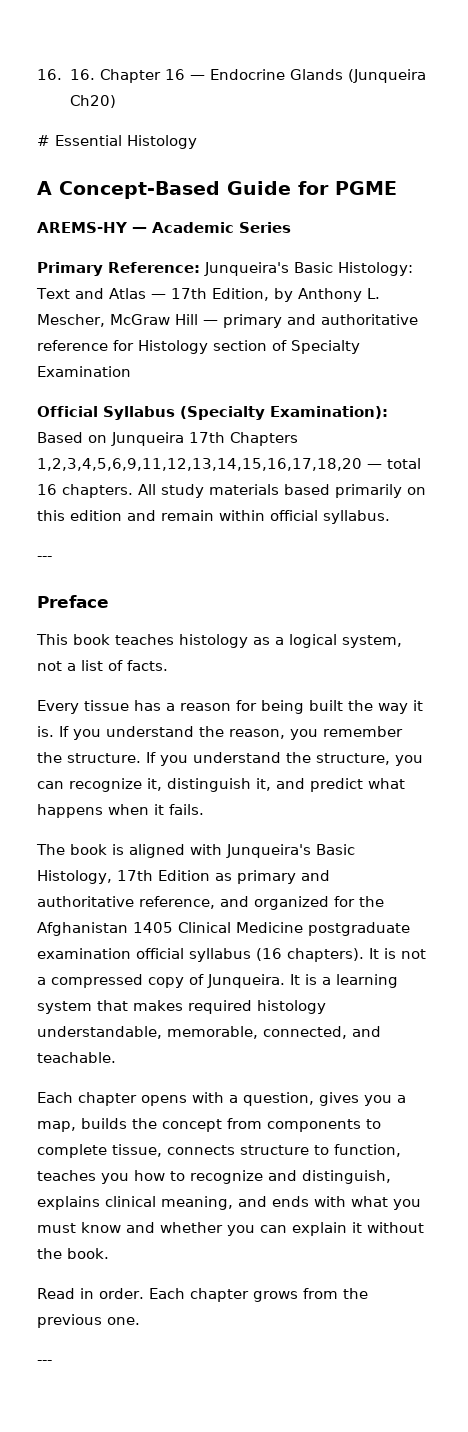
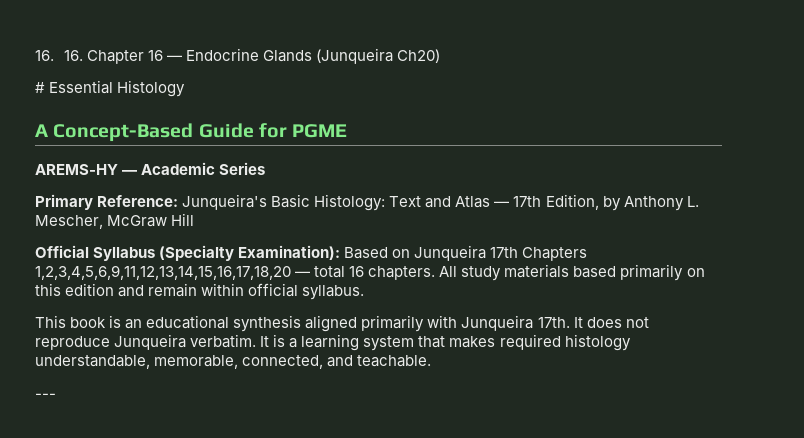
[203,314,418,328] [37,340,360,354] [37,366,131,377] — primary and authoritative reference for Histology section of Specialty Examination -> (195, 219) none
[37,556,52,561] [37,595,109,608] // --- // Preface -> (365, 292) none
[115,634,402,648] [37,660,168,671] [37,700,423,714] [37,726,403,740] [37,752,423,766] [37,778,405,792] [37,804,204,818] [36,844,355,858] [37,870,330,884] [37,896,384,910] [37,922,410,936] [37,948,426,962] [37,974,285,988] teaches histology as a logical system, not a list of facts. // Every tissue has a reason for being built the way it is. If you understand the reason, you remember the structure. If you understand the structure, you can recognize it, distinguish it, and predict what happens when it fails. // The book is aligned with Junqueira's Basic Histology, 17th Edition as primary and authoritative reference, and organized for the Afghanistan 1405 Clinical Medicine postgraduate examination official syllabus (16 chapters). It is not a compressed copy of Junqueira. -> [109,315,649,332] [35,334,257,350] is an educational synthesis aligned primarily with Junqueira 17th. It does not reproduce Junqueira verbatim.
[37,1092,406,1106] [37,1118,381,1132] [37,1144,401,1158] [37,1170,391,1184] [37,1196,421,1210] [37,1222,424,1236] [37,1248,109,1259] [37,1288,368,1302] [37,1314,140,1328] // Each chapter opens with a question, gives you a map, builds the concept from components to complete tissue, connects structure to function, teaches you how to recognize and distinguish, explains clinical meaning, and ends with what you must know and whether you can explain it without the book. // Read in order. Each chapter grows from the previous one. -> (432, 361) none

